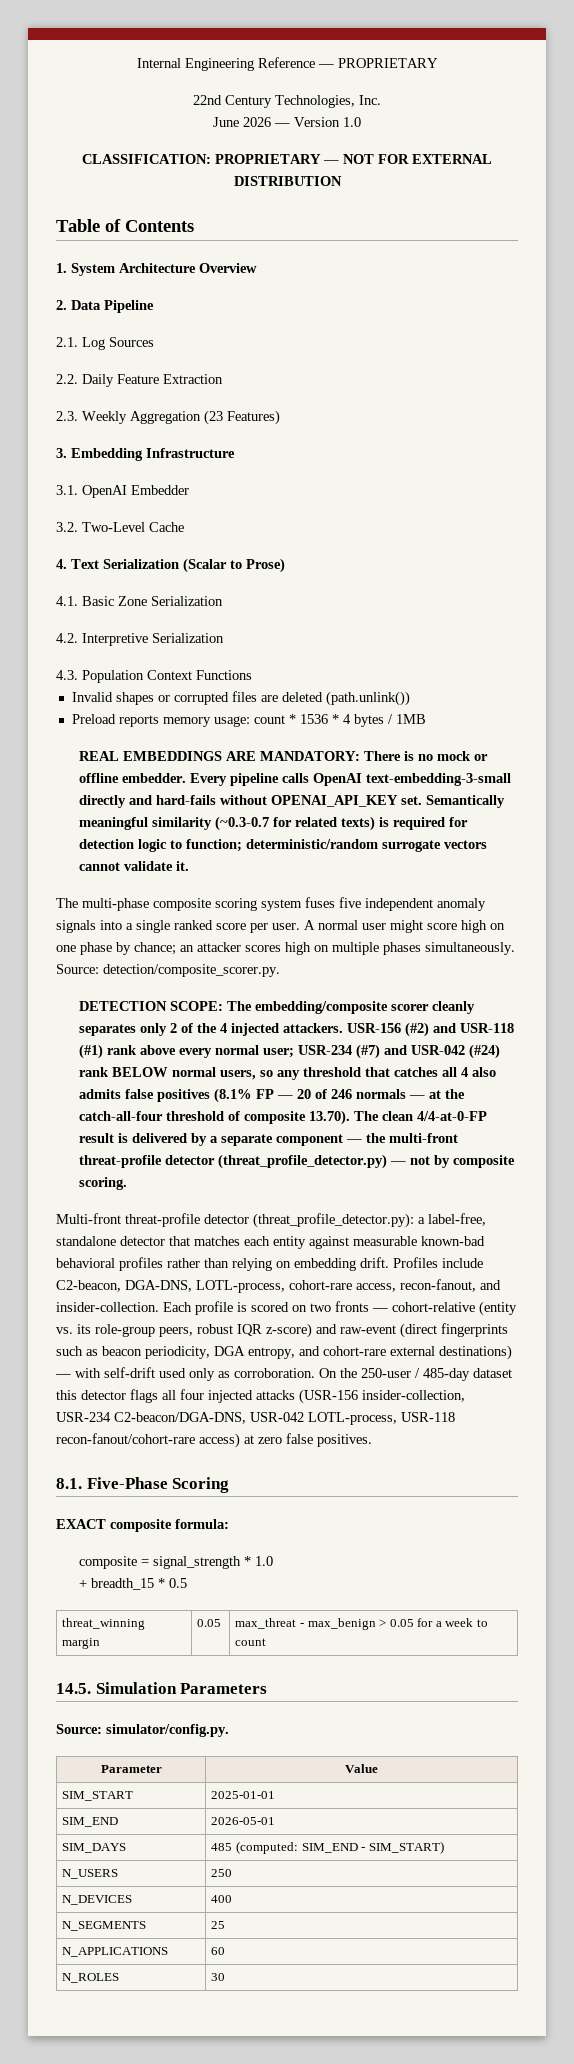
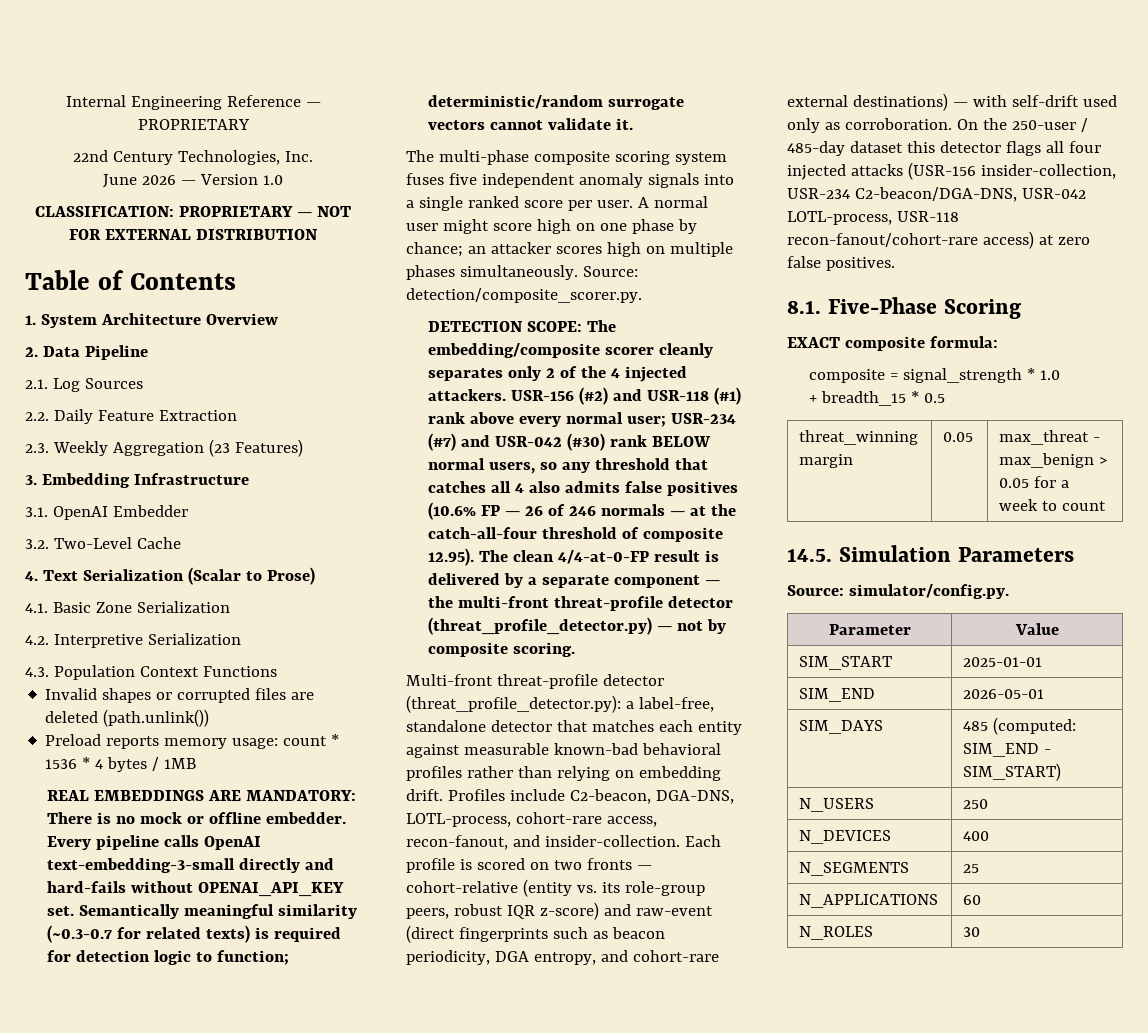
[468,1044,500,1059] (#24) -> [567,433,606,451] (#30)
[213,1088,252,1103] (8.1% -> [428,502,477,520] (10.6%
[296,1089,311,1099] 20 -> [525,506,544,516] 26
[308,1110,350,1125] 13.70). -> [428,548,475,566] 12.95).

